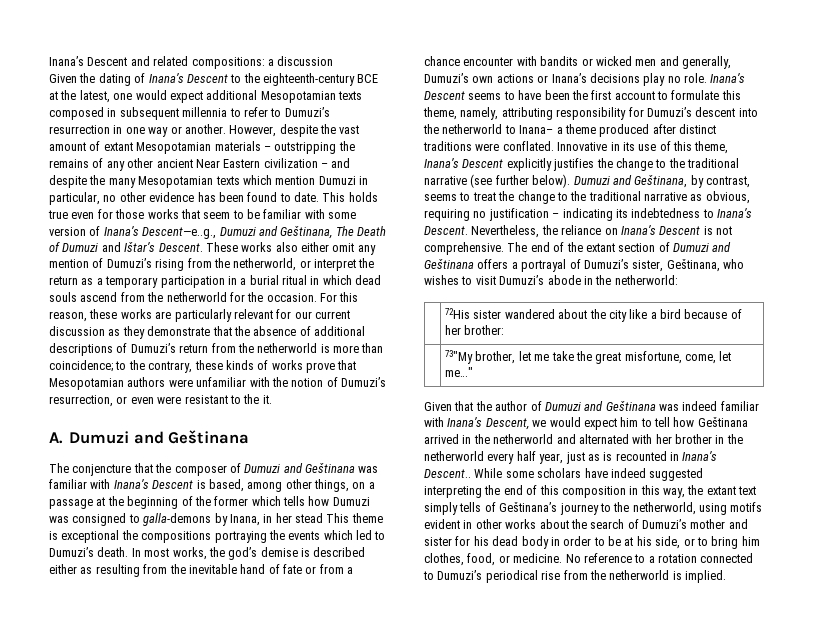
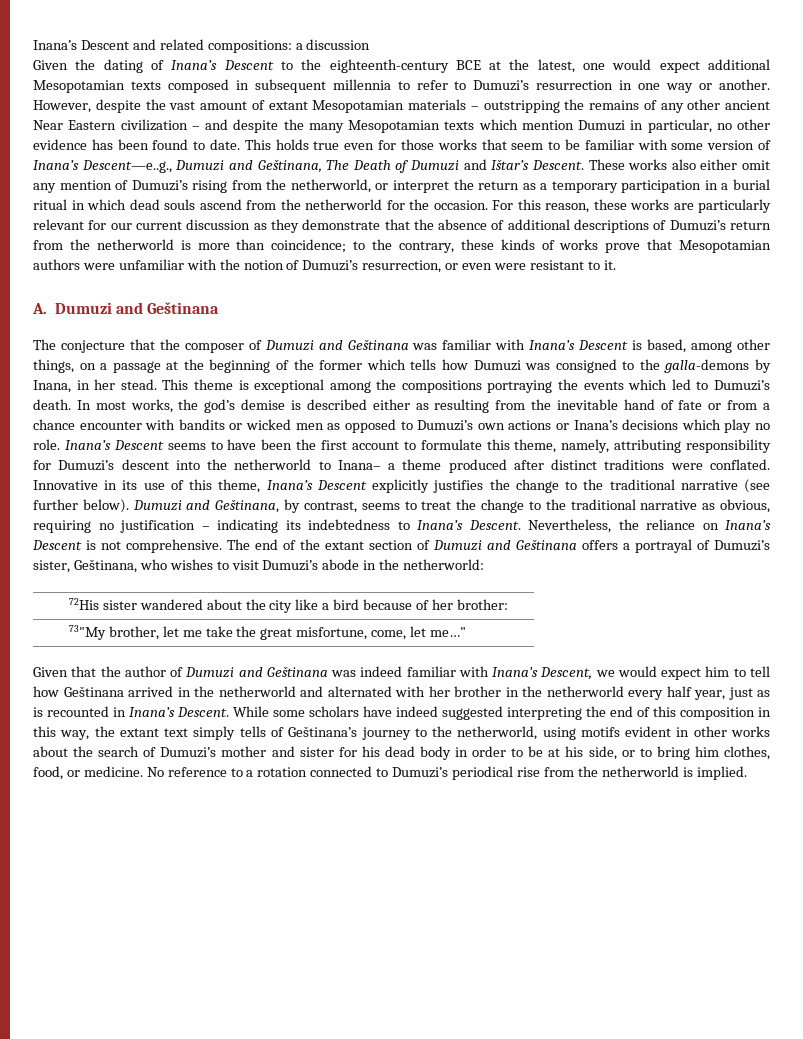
[243,394,260,404] the -> (600, 265) none
[72,464,132,476] conjencture -> [60,340,125,353] conjecture
(140, 518) none -> [639,359,660,370] the
[295,513,323,523] stead -> [120,379,157,390] stead.
(120, 536) none -> [329,381,371,393] among
[659,56,731,69] and generally, -> [327,419,413,433] as opposed to
(640, 78) none -> [681,419,721,430] which
[424,469,471,478] Descent.. -> [177,707,229,717] Descent.

